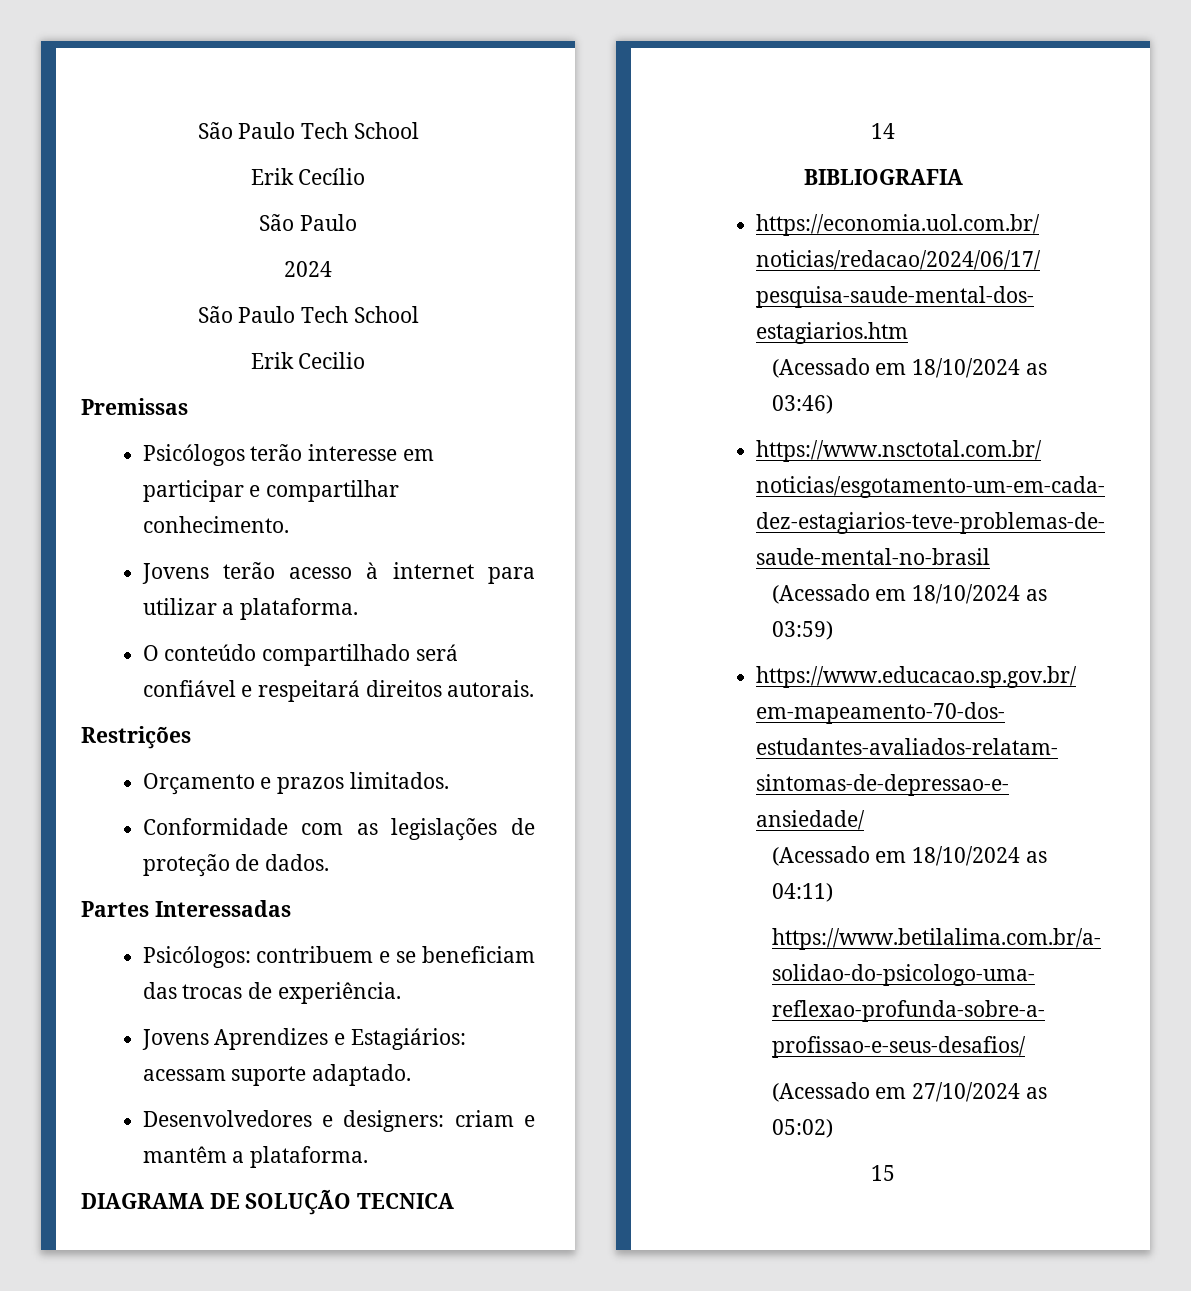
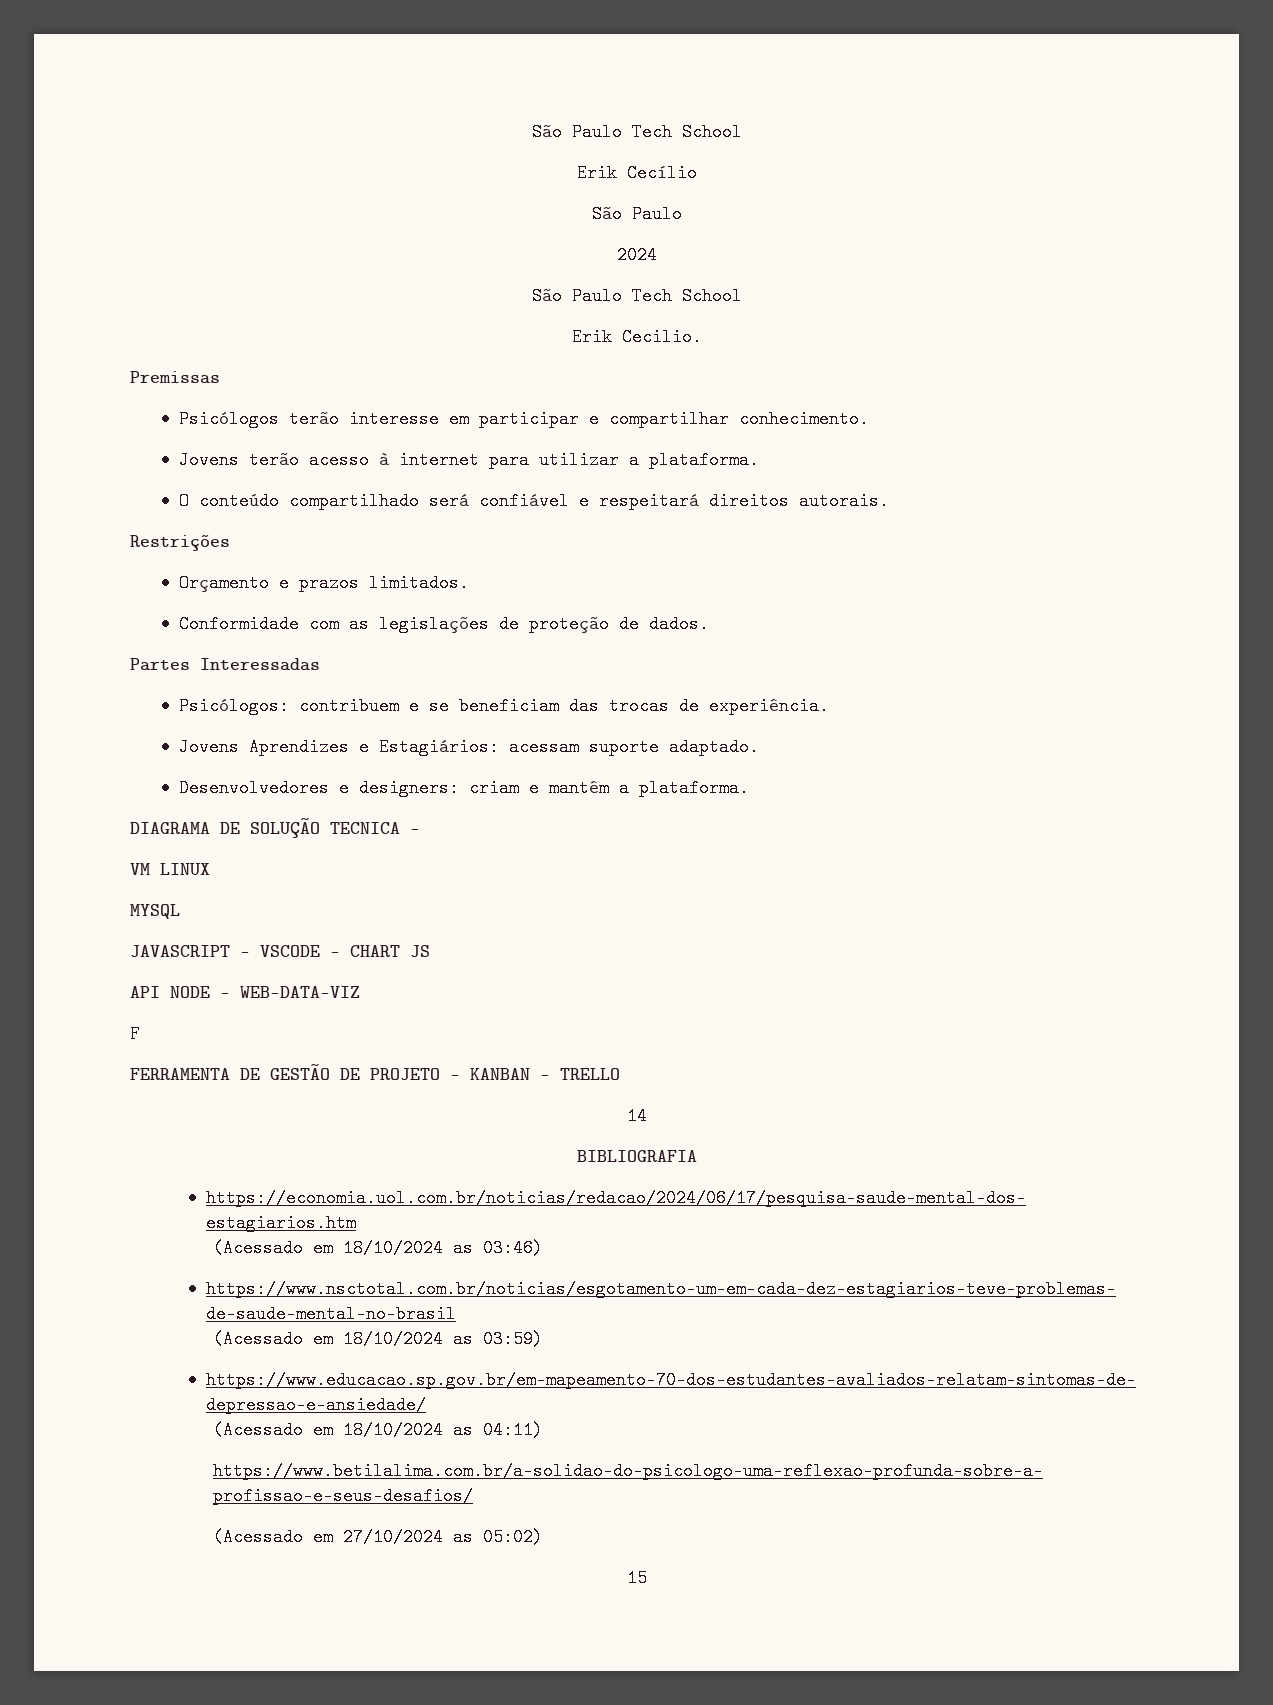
[298,352,366,369] Cecilio -> [621,328,702,346] Cecilio.
(455, 1201) none -> [410,829,420,834] [130,863,210,875] [130,904,180,919] [130,945,430,957] [130,986,360,998] [130,1025,140,1043] [130,1064,620,1080] – // VM LINUX // MYSQL // JAVASCRIPT – VSCODE – CHART JS // API NODE – WEB-DATA-VIZ // F // FERRAMENTA DE GESTÃO DE PROJETO – KANBAN - TRELLO

